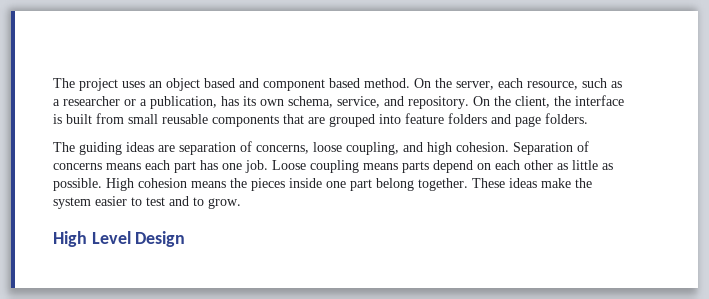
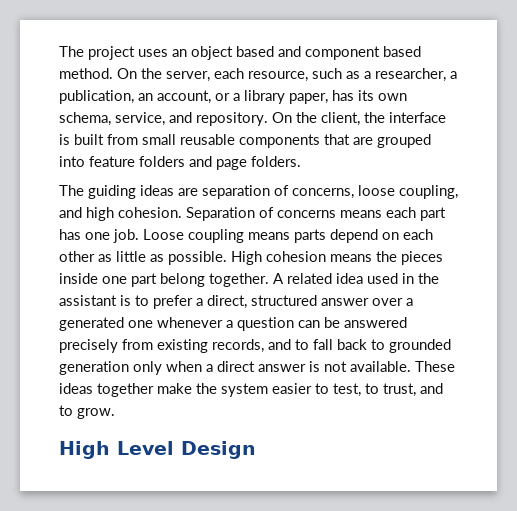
[63,96,217,109] researcher or a publication, -> [375,68,457,82] [59,90,328,104] researcher, a publication, an account, or a library paper,
(468, 184) none -> [273,273,439,284] [59,295,413,309] [59,317,407,331] [59,339,451,353] [59,361,411,375] A related idea used in the assistant is to prefer a direct, structured answer over a generated one whenever a question can be answered precisely from existing records, and to fall back to grounded generation only when a direct answer is not available.
(537, 183) none -> [97,383,154,397] together
[146,197,165,206] test -> [333,383,416,397] test, to trust,

